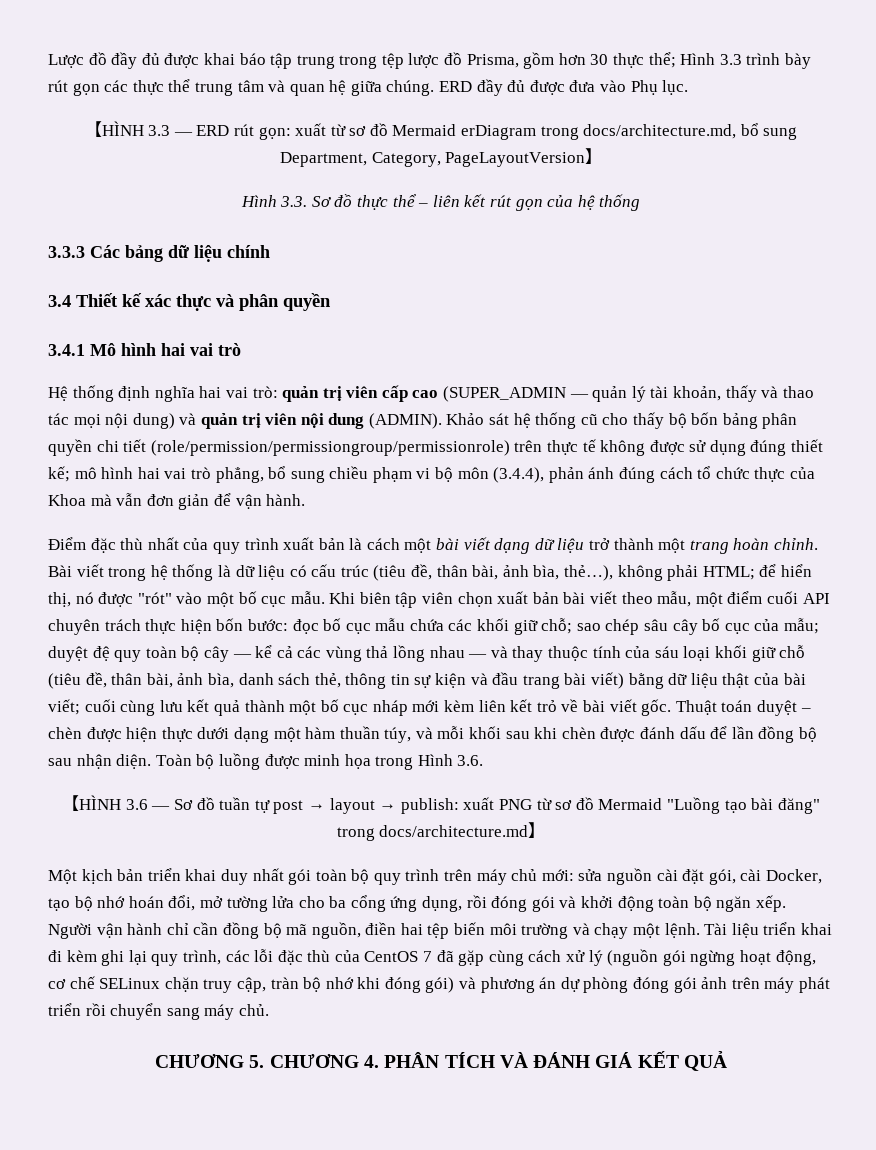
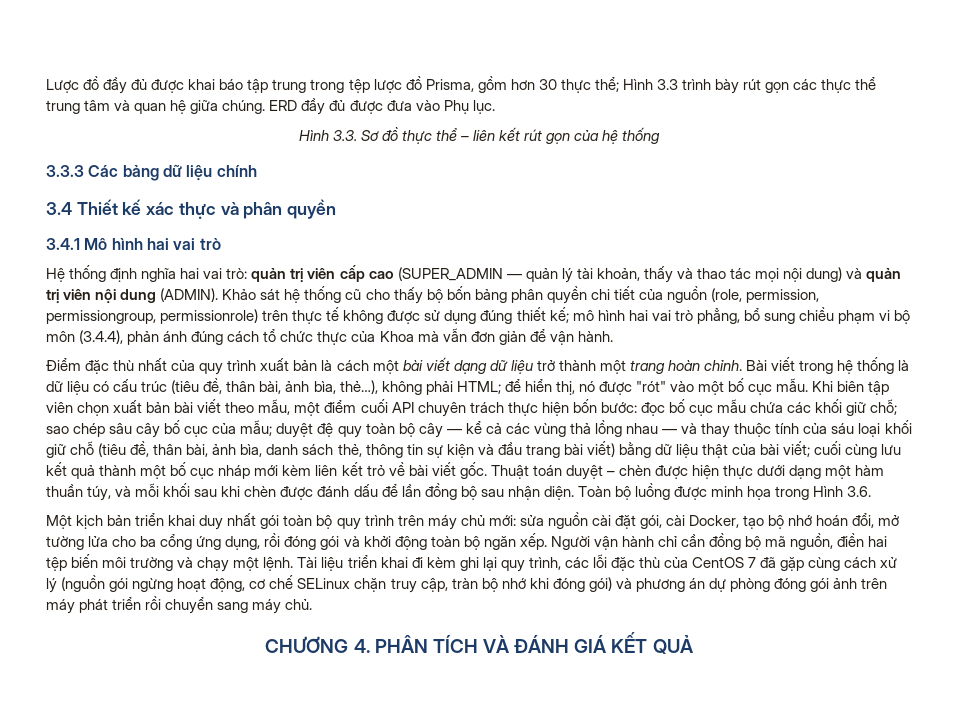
[84,121,798,140] [279,148,603,167] // 【HÌNH 3.3 — ERD rút gọn: xuất từ sơ đồ Mermaid erDiagram trong docs/architecture.md, bổ sung Department, Category, PageLayoutVersion】 -> (495, 107) none
[150,440,510,456] (role/permission/permissiongroup/permissionrole) -> [638,286,820,303] [46,309,259,324] của nguồn (role, permission, permissiongroup, permissionrole)
[62,795,820,814] [336,822,546,841] // 【HÌNH 3.6 — Sơ đồ tuần tự post → layout → publish: xuất PNG từ sơ đồ Mermaid "Luồng tạo bài đăng" trong docs/architecture.md】 -> (872, 491) none
[249,1054,359,1068] 5. CHƯƠNG -> (349, 644) none

